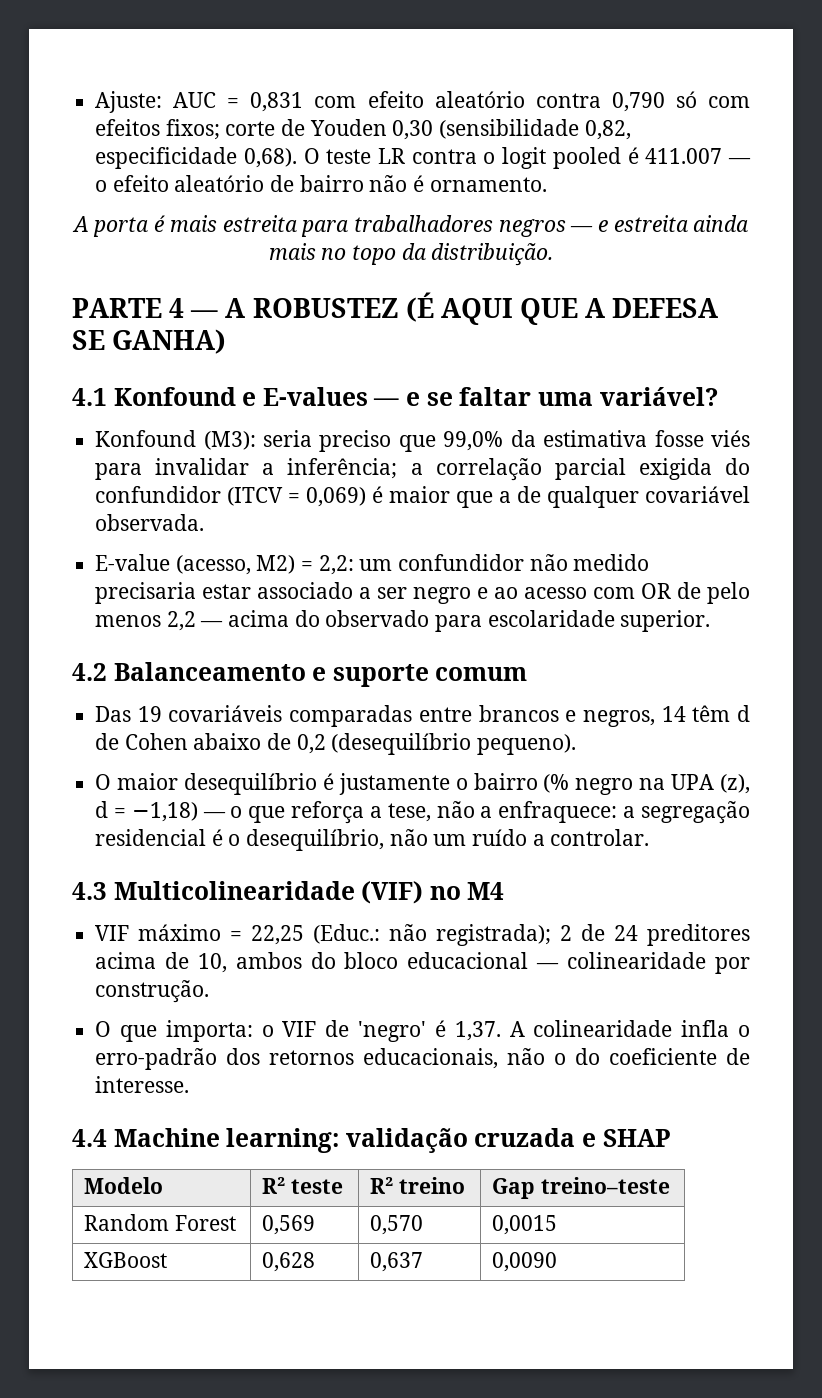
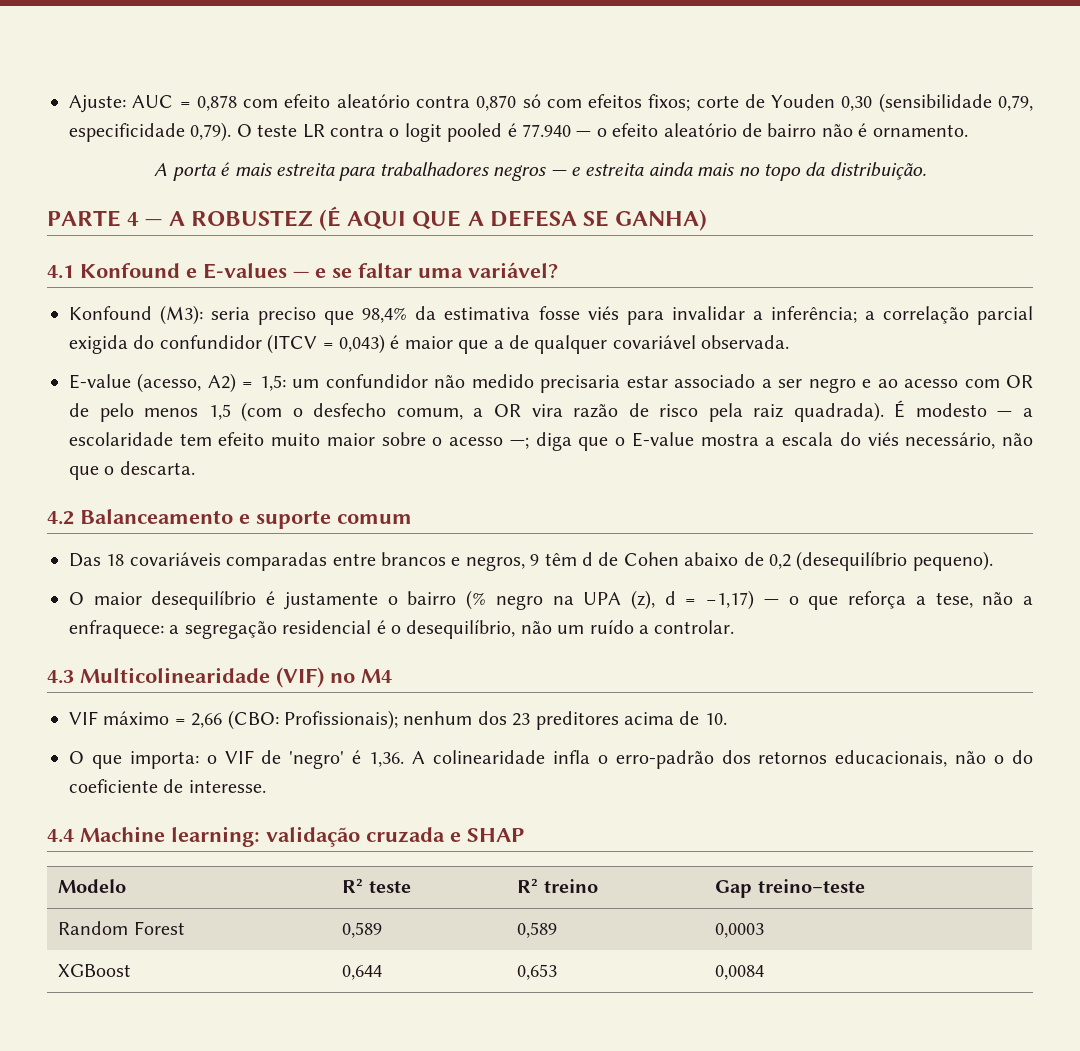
[250,92,304,112] 0,831 -> [196,95,237,111] 0,878
[611,92,665,112] 0,790 -> [476,95,517,111] 0,870
[584,120,631,140] [95,147,297,169] 0,82, especificidade 0,68). -> [998,95,1034,111] [69,122,232,142] 0,79, especificidade 0,79).
[645,148,723,164] 411.007 -> [521,124,571,137] 77.940
[443,431,504,451] 99,0% -> [362,307,408,323] 98,4%
[306,487,367,507] 0,069) -> [339,334,385,354] 0,043)
[256,555,354,575] M2) = 2,2: -> [207,373,286,393] A2) = 1,5:
[166,610,711,632] 2,2 — acima do observado para escolaridade superior. -> [208,400,1033,422] [69,432,1033,451] [69,461,195,480] 1,5 (com o desfecho comum, a OR vira razão de risco pela raiz quadrada). É modesto — a escolaridade tem efeito muito maior sobre o acesso —; diga que o E-value mostra a escala do viés necessário, não que o descarta.
[137,706,162,722] 19 -> [106,554,125,566] 18
[661,706,686,722] 14 -> [530,554,540,566] 9
[131,802,198,822] −1,18) -> [706,590,755,610] −1,17)
[251,924,750,946] [95,952,750,974] [95,980,210,1003] 22,25 (Educ.: não registrada); 2 de 24 preditores acima de 10, ambos do bloco educacional — colinearidade por construção. -> [191,710,727,730] 2,66 (CBO: Profissionais); nenhum dos 23 preditores acima de 10.
[454,1021,501,1041] 1,37. -> [369,752,405,767] 1,36.
[262,1215,316,1235] [370,1215,424,1235] [492,1215,558,1235] [84,1252,168,1268] [262,1252,316,1272] [370,1252,424,1272] [492,1252,558,1272] 0,569 | 0,570 | 0,0015 // XGBoost | 0,628 | 0,637 | 0,0090 -> [342,922,383,938] [517,922,558,938] [715,923,765,938] [58,964,132,977] [342,965,383,980] [517,964,558,980] [715,965,765,980] 0,589 | 0,589 | 0,0003 // XGBoost | 0,644 | 0,653 | 0,0084

